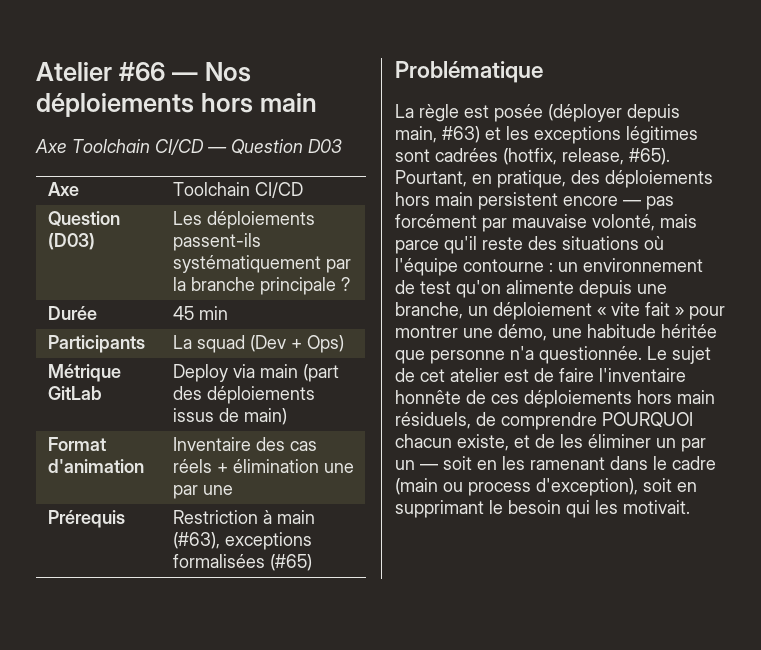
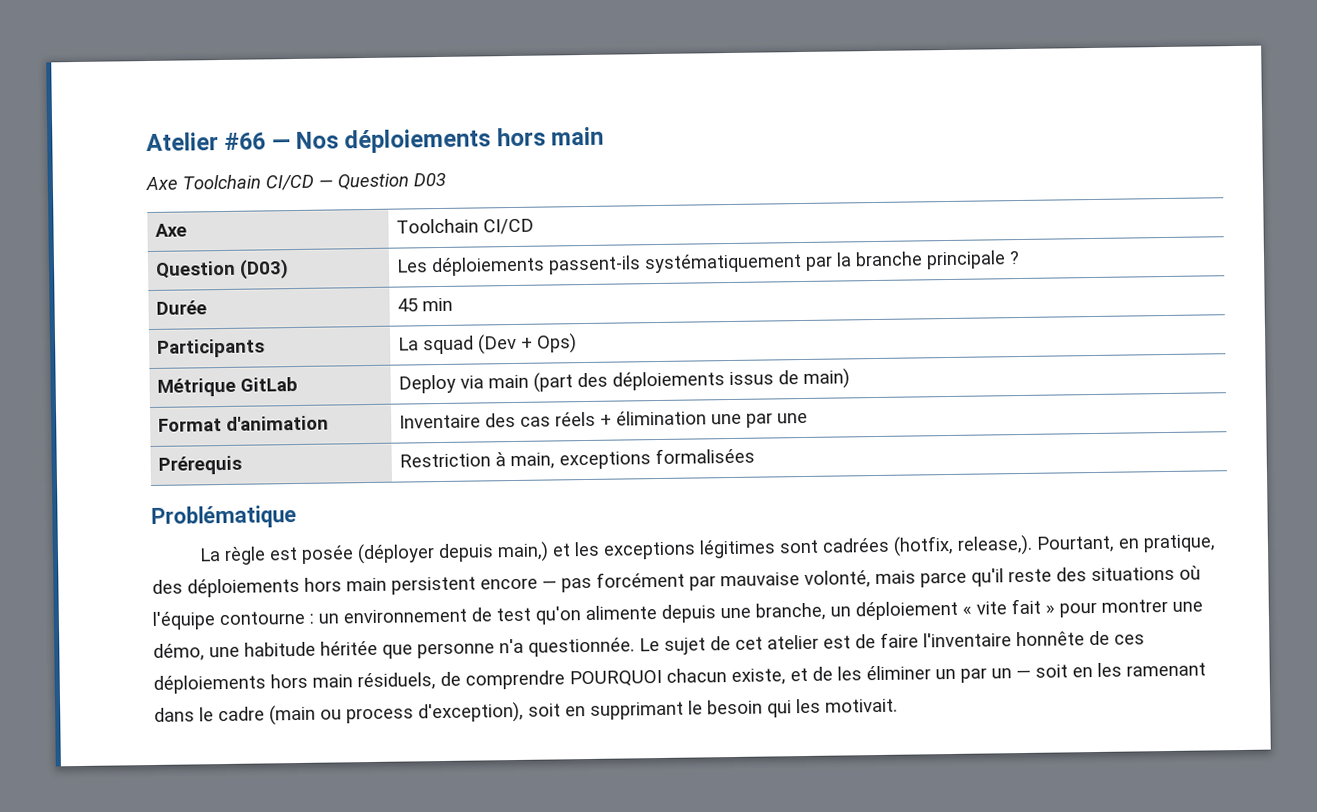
[276,510,315,524] [172,532,220,549] main (#63), -> [510,452,556,470] main,
[269,554,312,571] (#65) -> (756, 456) none
[395,126,480,143] main, #63) -> [496,541,549,563] main,)
[562,148,670,165] release, #65). -> [956,534,1033,556] release,).

